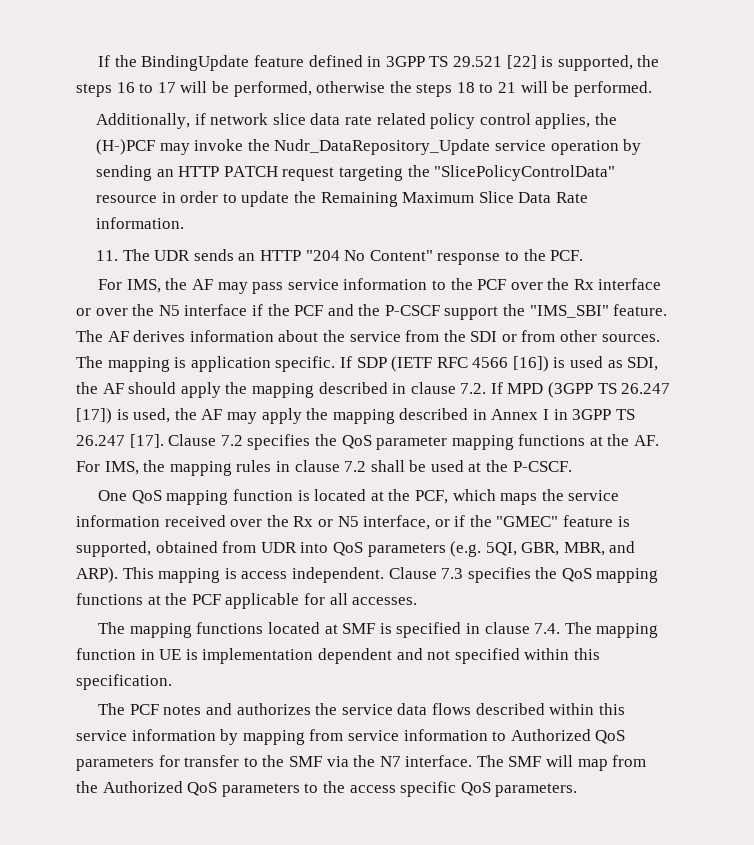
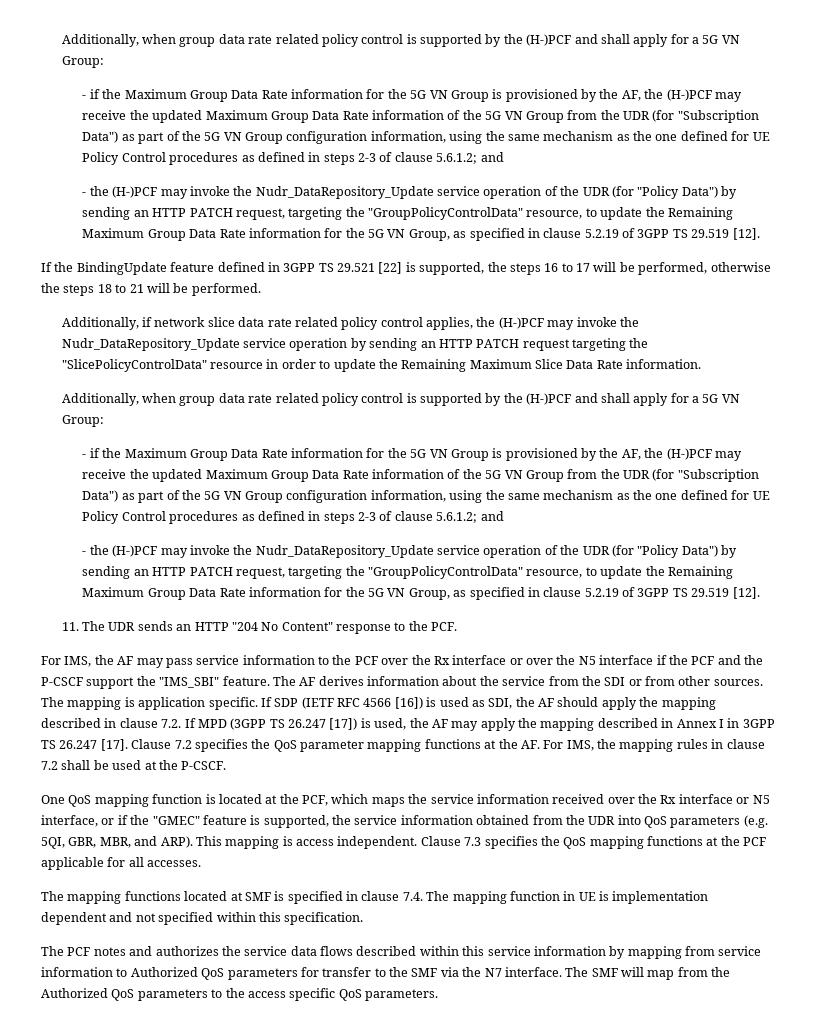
(98, 61) none -> [61,34,740,47] [61,56,104,68] [82,89,742,102] [82,110,759,123] [82,131,770,144] [82,152,504,165] [82,186,738,199] [82,207,733,220] [82,228,760,241] Additionally, when group data rate related policy control is supported by the (H-)PCF and shall apply for a 5G VN Group: // - if the Maximum Group Data Rate information for the 5G VN Group is provisioned by the AF, the (H-)PCF may receive the updated Maximum Group Data Rate information of the 5G VN Group from the UDR (for "Subscription Data") as part of the 5G VN Group configuration information, using the same mechanism as the one defined for UE Policy Control procedures as defined in steps 2-3 of clause 5.6.1.2; and // - the (H-)PCF may invoke the Nudr_DataRepository_Update service operation of the UDR (for "Policy Data") by sending an HTTP PATCH request, targeting the "GroupPolicyControlData" resource, to update the Remaining Maximum Group Data Rate information for the 5G VN Group, as specified in clause 5.2.19 of 3GPP TS 29.519 [12]. //
(185, 223) none -> [61,393,740,406] [61,415,104,427] [82,448,742,461] [82,469,759,482] [82,490,770,503] [82,511,504,524] [82,545,738,558] [82,566,733,579] [82,587,760,600] // Additionally, when group data rate related policy control is supported by the (H-)PCF and shall apply for a 5G VN Group: // - if the Maximum Group Data Rate information for the 5G VN Group is provisioned by the AF, the (H-)PCF may receive the updated Maximum Group Data Rate information of the 5G VN Group from the UDR (for "Subscription Data") as part of the 5G VN Group configuration information, using the same mechanism as the one defined for UE Policy Control procedures as defined in steps 2-3 of clause 5.6.1.2; and // - the (H-)PCF may invoke the Nudr_DataRepository_Update service operation of the UDR (for "Policy Data") by sending an HTTP PATCH request, targeting the "GroupPolicyControlData" resource, to update the Remaining Maximum Group Data Rate information for the 5G VN Group, as specified in clause 5.2.19 of 3GPP TS 29.519 [12].
(314, 521) none -> [678,794,733,804] interface
(151, 549) none -> [332,815,473,825] the service information
(257, 547) none -> [565,815,585,825] the

